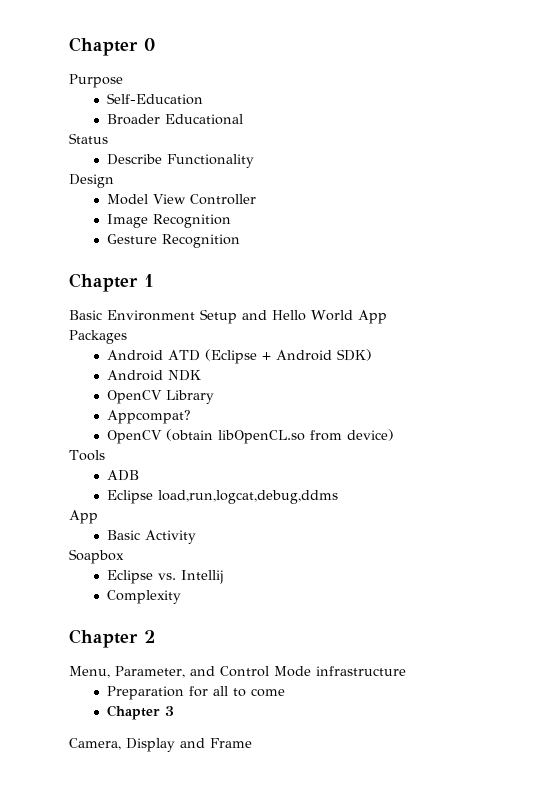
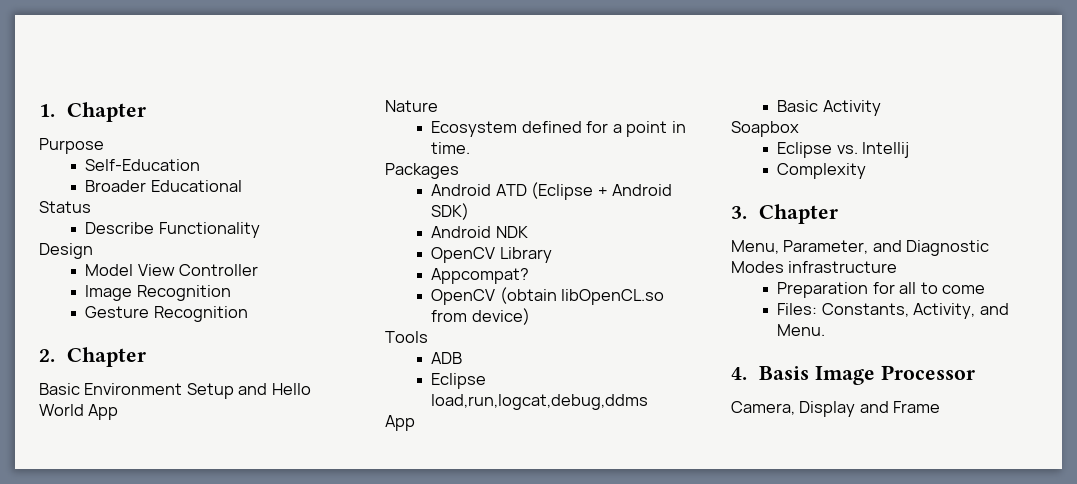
[69,37,155,56] Chapter 0 -> [39,102,147,122] 1. Chapter
[69,273,154,292] Chapter 1 -> [39,347,147,367] 2. Chapter
(387, 317) none -> [385,100,438,112] [431,121,686,137] [431,142,471,154] // Nature // Ecosystem defined for a point in time.
[69,629,155,648] Chapter 2 -> [731,204,839,224] 3. Chapter
[220,666,311,677] Control Mode -> [906,240,990,256] [731,261,784,273] Diagnostic Modes
[107,705,175,720] Chapter 3 -> [777,303,1009,319] [777,324,826,336] [731,365,975,385] Files: Constants, Activity, and Menu. // 4. Basis Image Processor

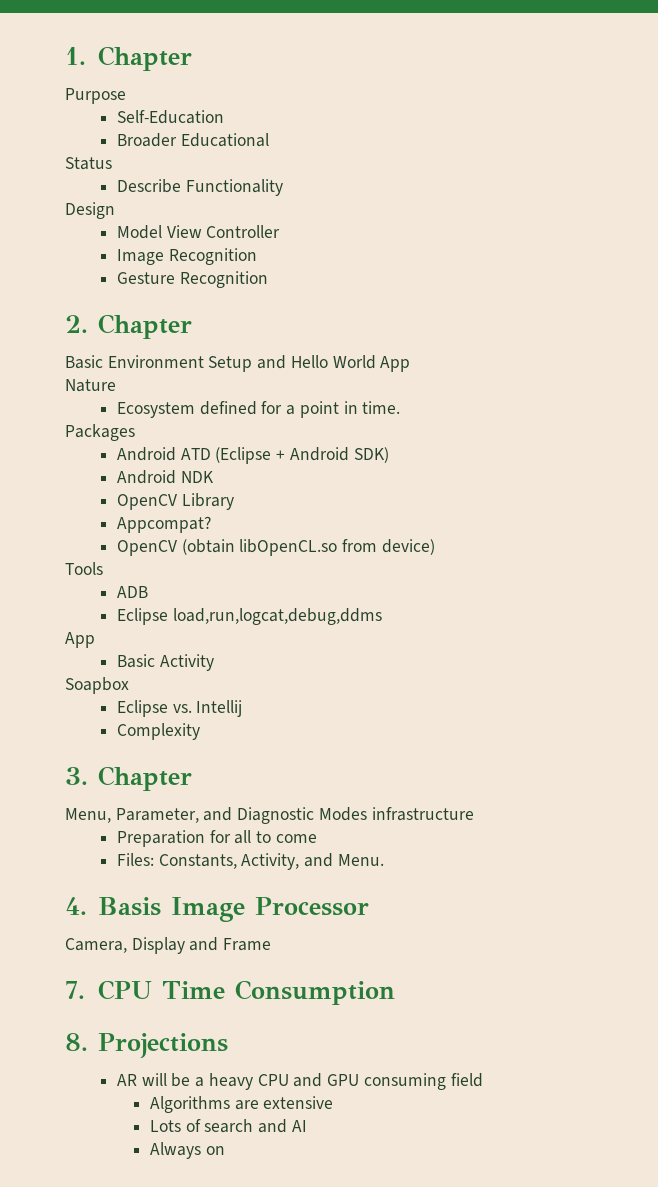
(941, 407) none -> [65,980,395,1005] [65,1033,228,1058] [117,1073,483,1090] [149,1096,334,1113] [149,1119,307,1133] [149,1142,225,1159] // 7. CPU Time Consumption // 8. Projections // AR will be a heavy CPU and GPU consuming field // Algorithms are extensive // Lots of search and AI // Always on

